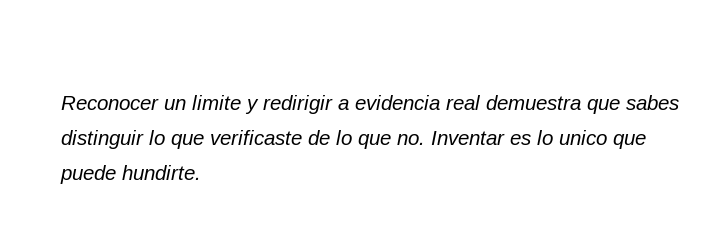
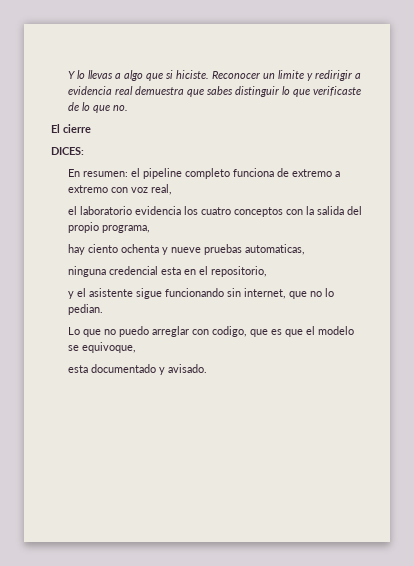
(61, 103) none -> [68,70,210,81] Y lo llevas a algo que si hiciste.
[431,130,647,149] [60,165,202,184] Inventar es lo unico que puede hundirte. -> [51,124,91,133] [51,147,84,155] [68,168,341,179] [68,184,173,195] [68,206,363,217] [68,222,151,233] [68,244,306,255] [68,266,268,277] [68,288,335,299] [68,304,104,315] [68,326,355,337] [68,342,137,353] [68,364,208,375] // El cierre // DICES: // En resumen: el pipeline completo funciona de extremo a extremo con voz real, // el laboratorio evidencia los cuatro conceptos con la salida del propio programa, // hay ciento ochenta y nueve pruebas automaticas, // ninguna credencial esta en el repositorio, // y el asistente sigue funcionando sin internet, que no lo pedian. // Lo que no puedo arreglar con codigo, que es que el modelo se equivoque, // esta documentado y avisado.

